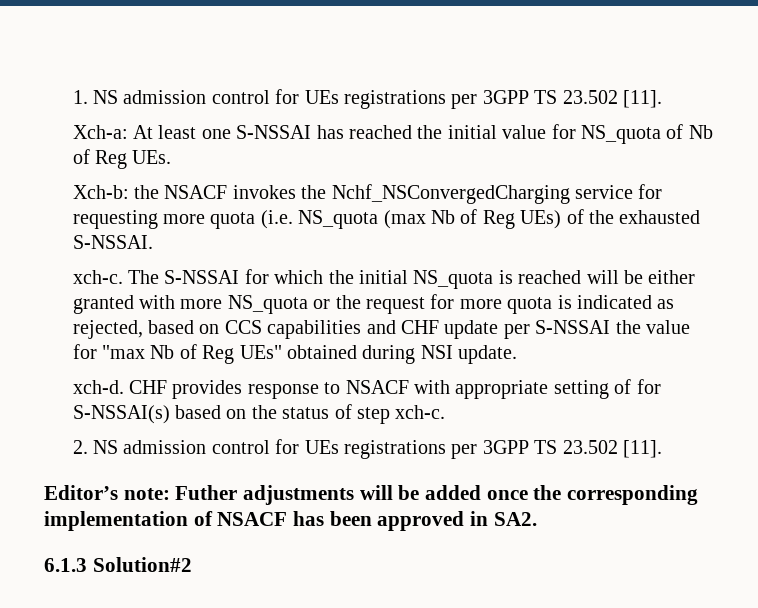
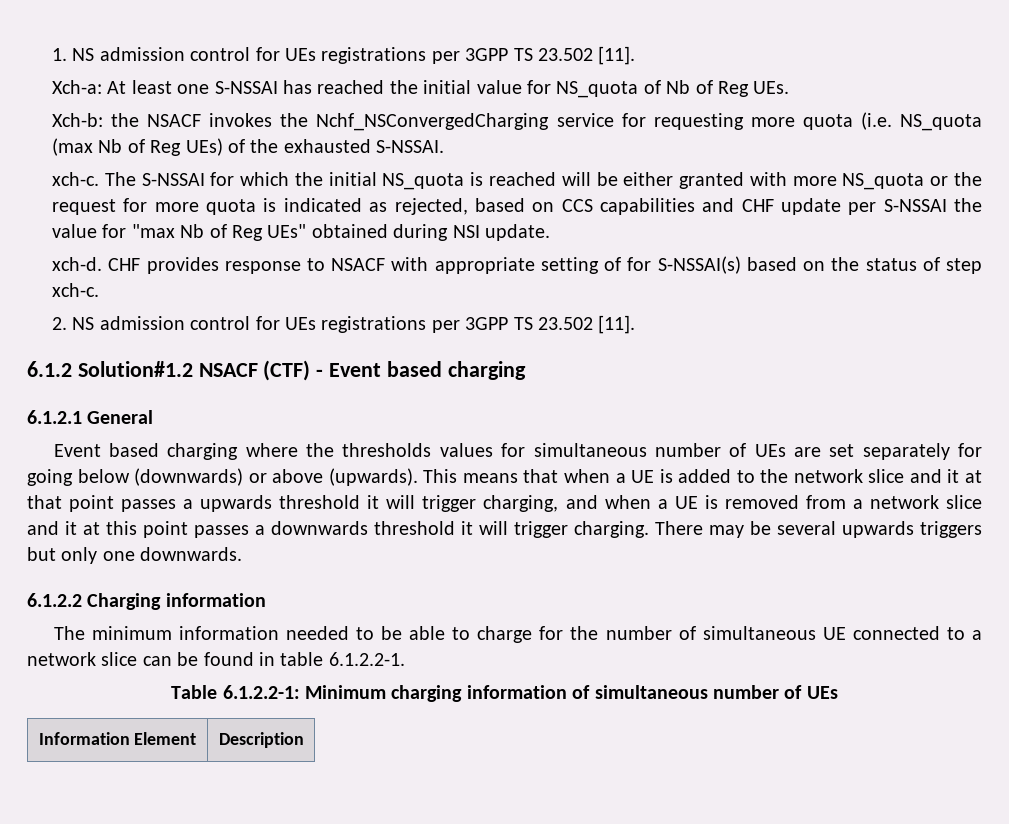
[44,485,699,505] [44,511,537,531] [44,557,192,572] Editor’s note: Futher adjustments will be added once the corresponding implementation of NSACF has been approved in SA2. // 6.1.3 Solution#2 -> [27,360,526,381] [27,410,154,424] [53,443,982,460] [27,468,982,486] [27,495,983,512] [27,521,982,538] [27,547,243,564] [27,593,266,610] [53,626,983,643] [27,652,405,666] [171,685,838,702] [38,732,197,745] [218,732,304,748] 6.1.2 Solution#1.2 NSACF (CTF) - Event based charging // 6.1.2.1 General // Event based charging where the thresholds values for simultaneous number of UEs are set separately for going below (downwards) or above (upwards). This means that when a UE is added to the network slice and it at that point passes a upwards threshold it will trigger charging, and when a UE is removed from a network slice and it at this point passes a downwards threshold it will trigger charging. There may be several upwards triggers but only one downwards. // 6.1.2.2 Charging information // The minimum information needed to be able to charge for the number of simultaneous UE connected to a network slice can be found in table 6.1.2.2-1. // Table 6.1.2.2-1: Minimum charging information of simultaneous number of UEs // Information Element | Description

